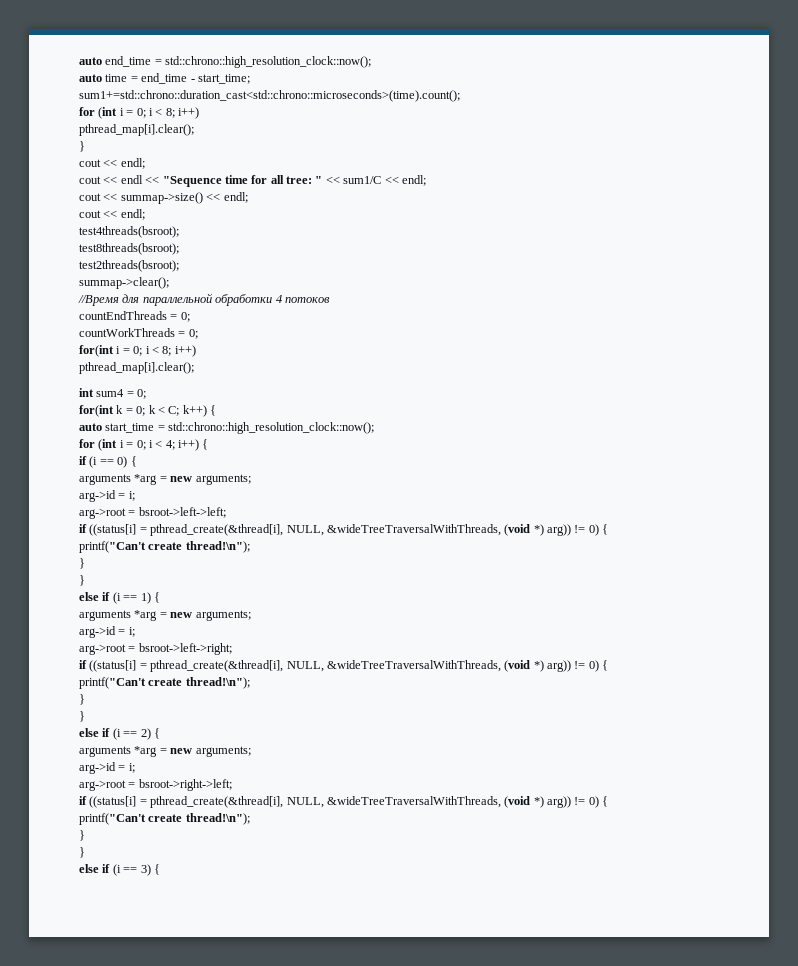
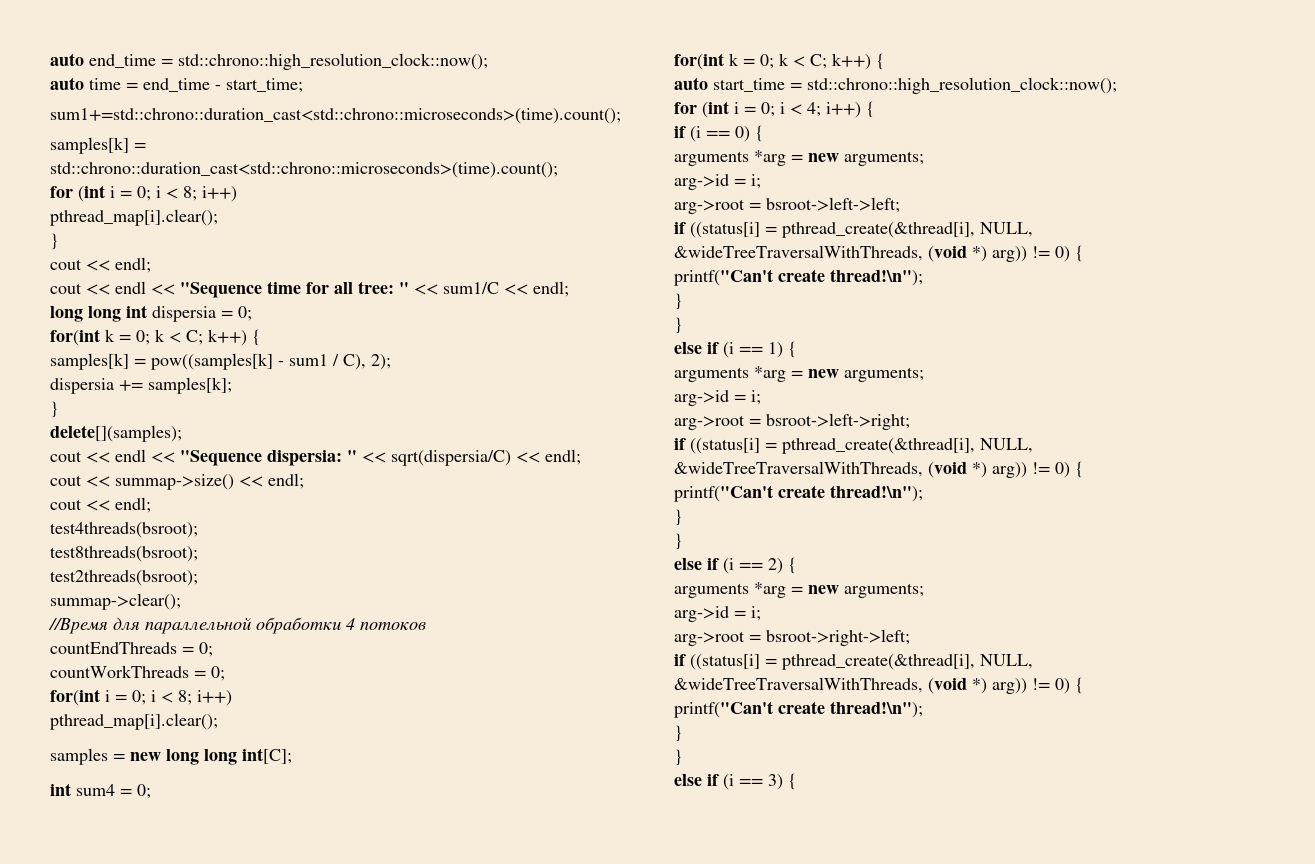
(460, 96) none -> [50,137,146,154] [50,162,558,178] // samples[k] = std::chrono::duration_cast<std::chrono::microseconds>(time).count();
(426, 180) none -> [50,305,252,322] [50,329,261,346] [50,353,391,370] [50,377,232,394] [50,401,59,418] [50,425,182,442] [50,449,581,466] // long long int dispersia = 0; // for(int k = 0; k < C; k++) { // samples[k] = pow((samples[k] - sum1 / C), 2); // dispersia += samples[k]; // } // delete[](samples); // cout << endl << "Sequence dispersia: " << sqrt(dispersia/C) << endl;
(194, 368) none -> [50,748,292,765] // samples = new long long int[C];

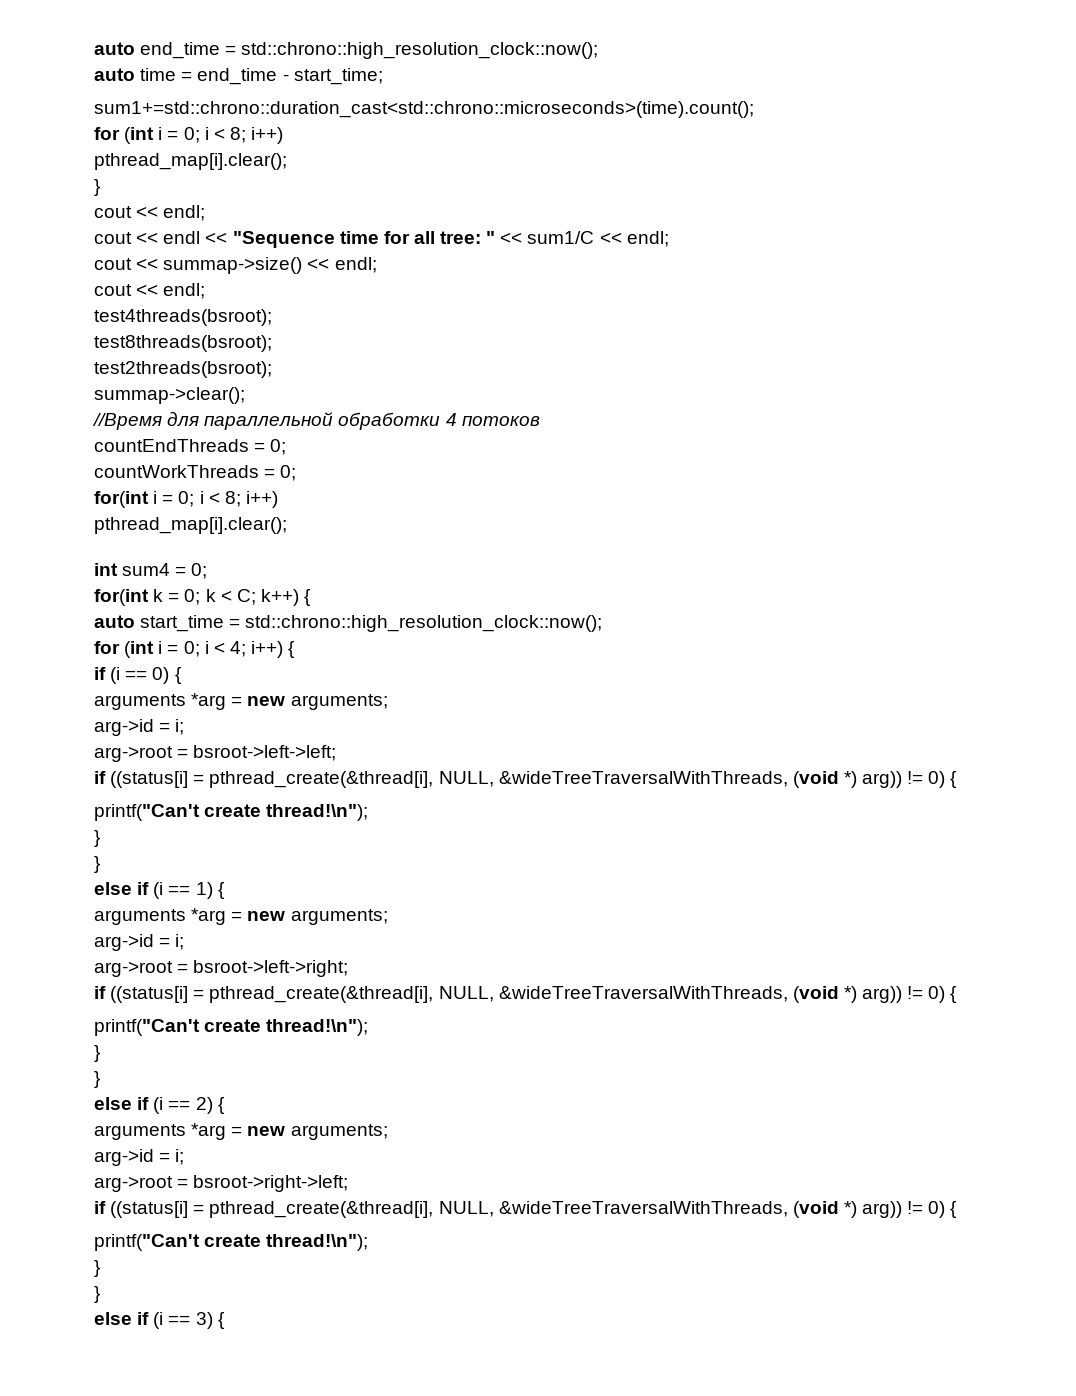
[50,137,146,154] [50,162,558,178] // samples[k] = std::chrono::duration_cast<std::chrono::microseconds>(time).count(); -> (754, 109) none
[50,305,252,322] [50,329,261,346] [50,353,391,370] [50,377,232,394] [50,401,59,418] [50,425,182,442] [50,449,581,466] // long long int dispersia = 0; // for(int k = 0; k < C; k++) { // samples[k] = pow((samples[k] - sum1 / C), 2); // dispersia += samples[k]; // } // delete[](samples); // cout << endl << "Sequence dispersia: " << sqrt(dispersia/C) << endl; -> (669, 239) none
[50,748,292,765] // samples = new long long int[C]; -> (287, 525) none

